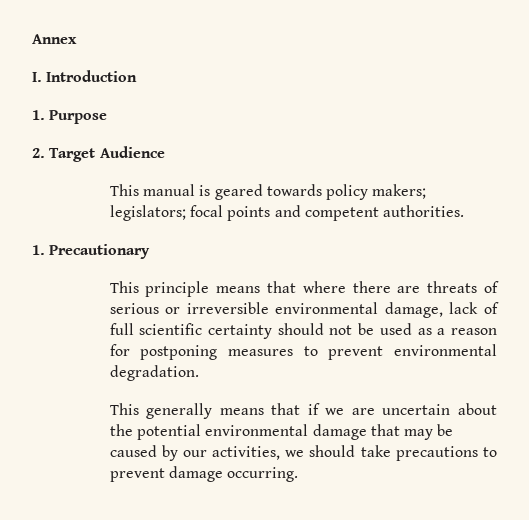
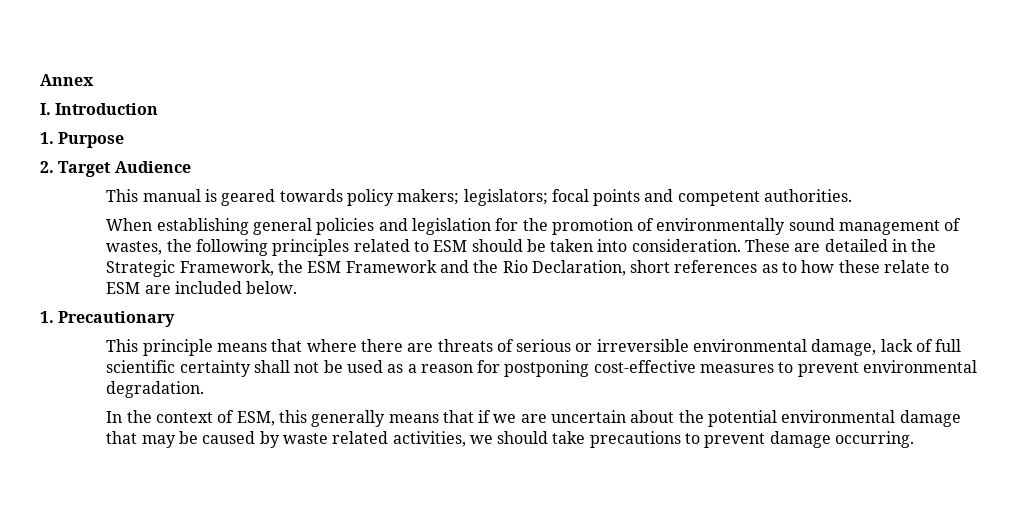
(465, 211) none -> [106,218,962,235] [106,239,937,256] [106,260,950,277] [106,281,298,294] // When establishing general policies and legislation for the promotion of environmentally sound management of wastes, the following principles related to ESM should be taken into consideration. These are detailed in the Strategic Framework, the ESM Framework and the Rio Declaration, short references as to how these relate to ESM are included below.
[277,323,324,335] should -> [253,360,290,373] shall
(218, 352) none -> [593,360,696,373] cost-effective
[109,403,139,415] This -> [106,410,307,426] In the context of ESM, this
[182,450,207,457] our -> [282,431,389,444] waste related

